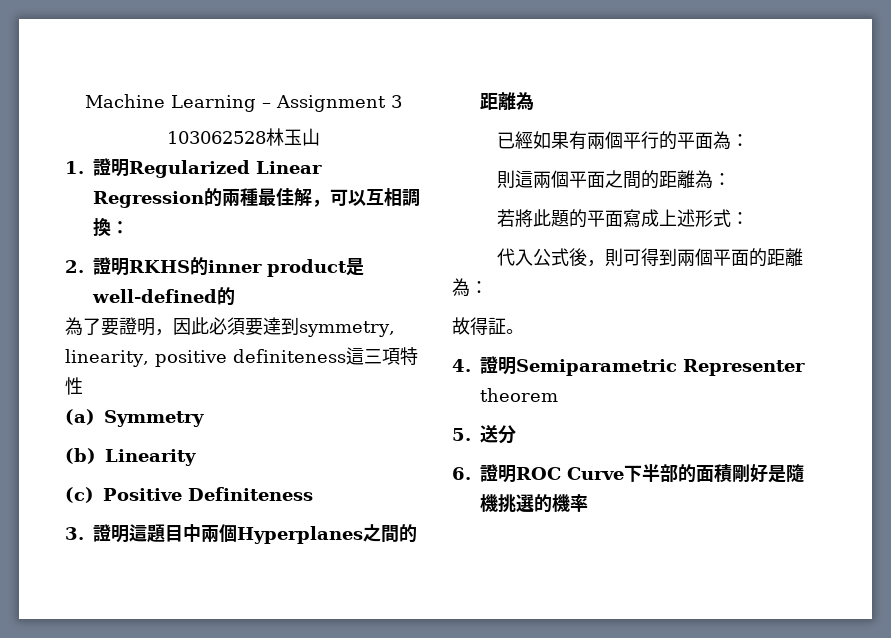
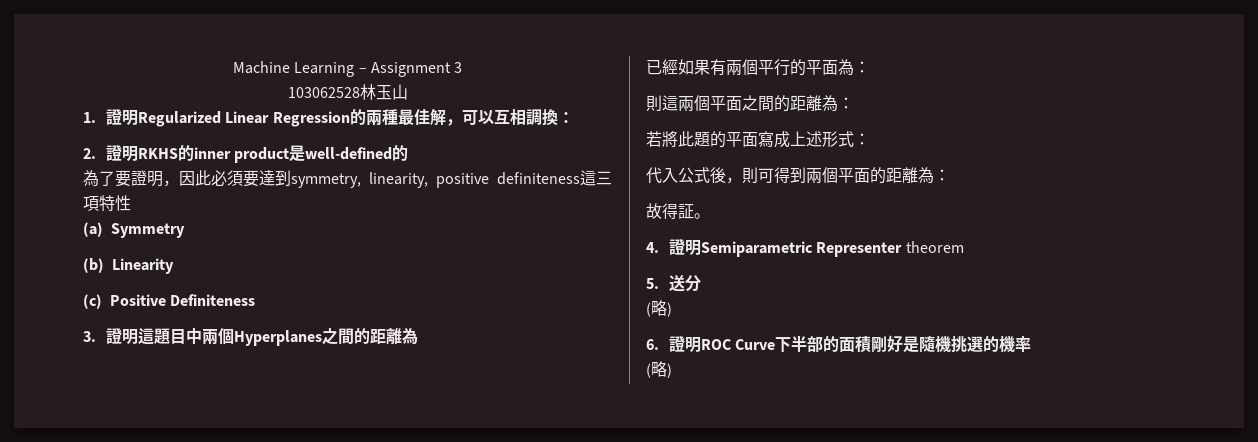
(516, 434) none -> [646,300,672,317] // (略)
(588, 503) none -> [646,361,672,378] // (略)

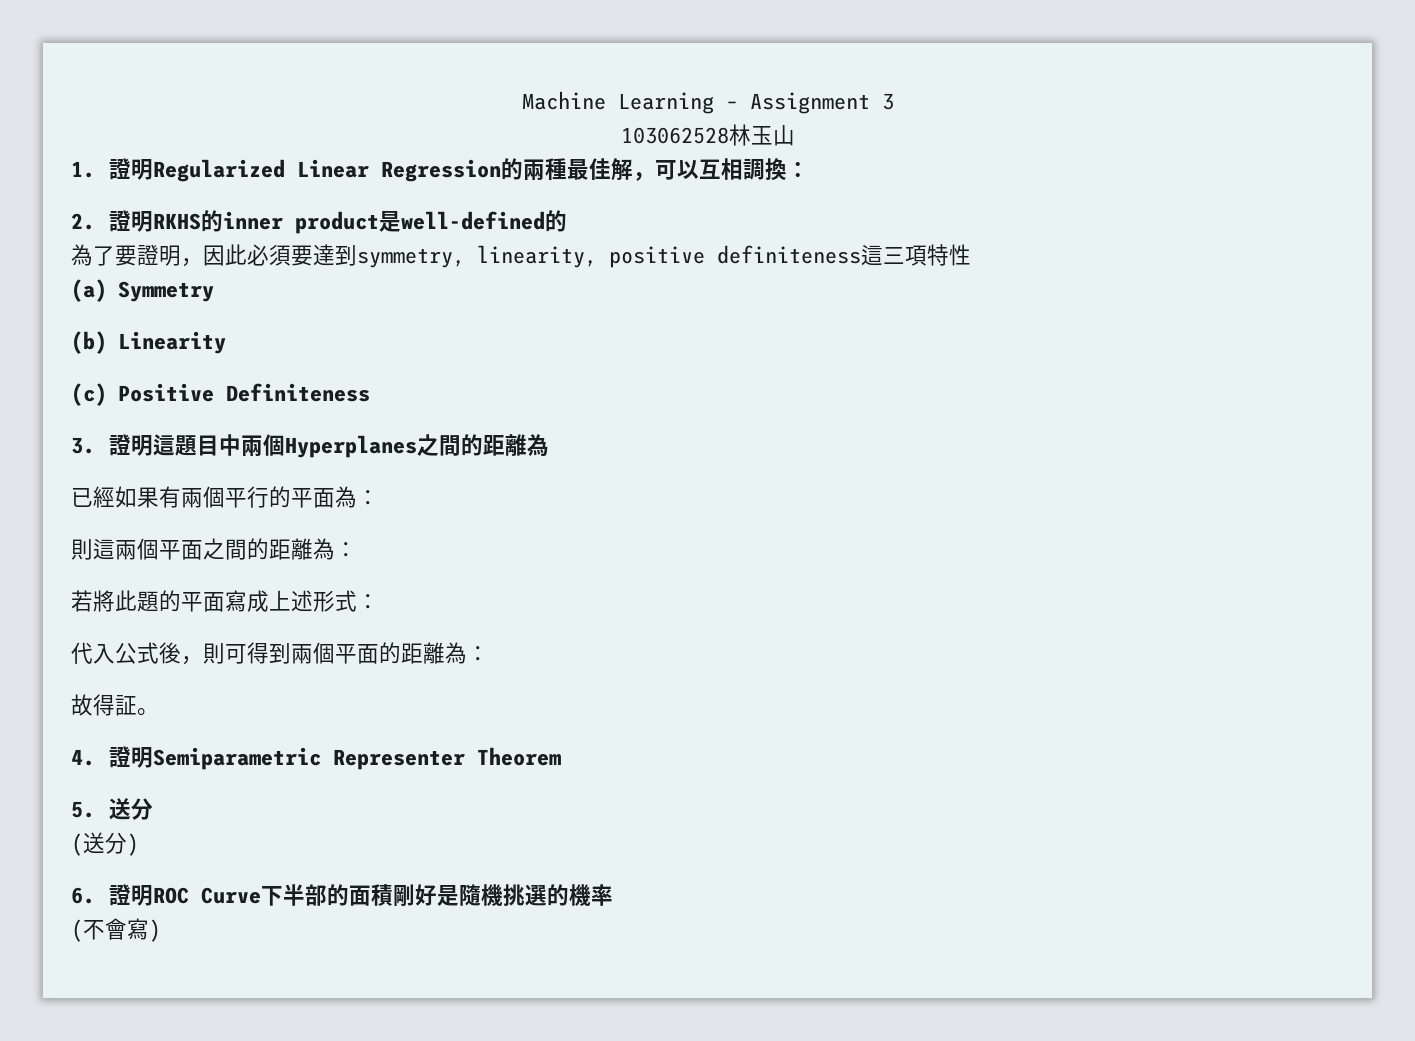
[905,241,964,253] theorem -> [476,747,561,766] Theorem
[651,300,667,316] 略 -> [83,832,127,854] 送分
[651,361,667,377] 略 -> [83,918,149,940] 不會寫

